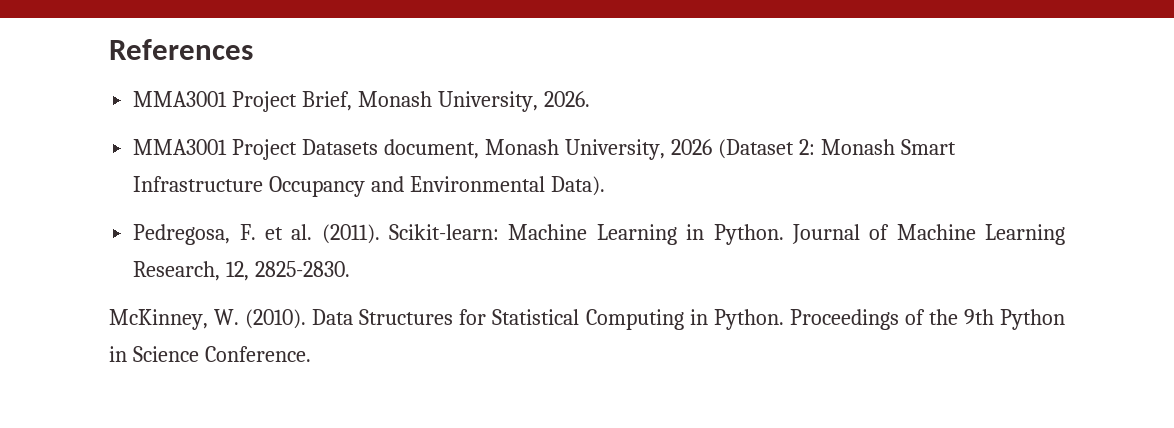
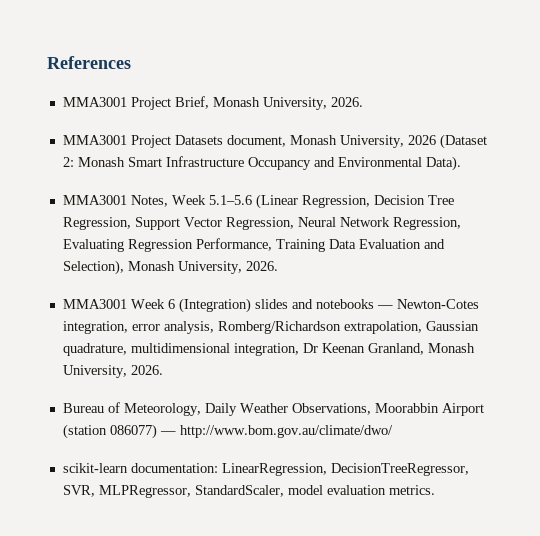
[133,224,1065,245] [133,261,351,281] [109,309,1065,330] [109,346,311,362] Pedregosa, F. et al. (2011). Scikit-learn: Machine Learning in Python. Journal of Machine Learning Research, 12, 2825-2830. // McKinney, W. (2010). Data Structures for Statistical Computing in Python. Proceedings of the 9th Python in Science Conference. -> [62,194,454,209] [62,217,461,230] [62,238,445,252] [62,260,278,275] [62,298,479,313] [62,321,479,334] [62,343,475,356] [62,365,163,378] [62,402,484,416] [62,424,393,439] [62,463,469,476] [62,485,435,498] MMA3001 Notes, Week 5.1–5.6 (Linear Regression, Decision Tree Regression, Support Vector Regression, Neural Network Regression, Evaluating Regression Performance, Training Data Evaluation and Selection), Monash University, 2026. // MMA3001 Week 6 (Integration) slides and notebooks — Newton-Cotes integration, error analysis, Romberg/Richardson extrapolation, Gaussian quadrature, multidimensional integration, Dr Keenan Granland, Monash University, 2026. // Bureau of Meteorology, Daily Weather Observations, Moorabbin Airport (station 086077) — http://www.bom.gov.au/climate/dwo/ // scikit-learn documentation: LinearRegression, DecisionTreeRegressor, SVR, MLPRegressor, StandardScaler, model evaluation metrics.

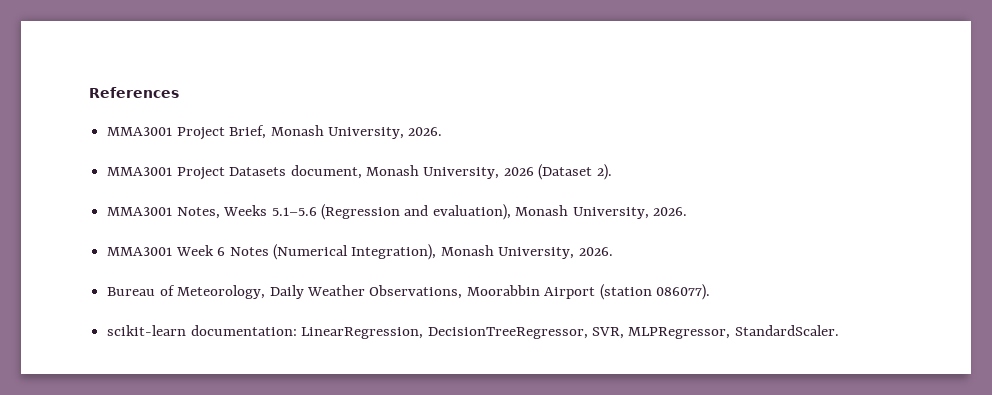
[62,156,461,171] [62,194,454,209] [62,217,461,230] [62,238,445,252] [62,260,124,275] 2: Monash Smart Infrastructure Occupancy and Environmental Data). // MMA3001 Notes, Week 5.1–5.6 (Linear Regression, Decision Tree Regression, Support Vector Regression, Neural Network Regression, Evaluating Regression Performance, Training Data Evaluation and Selection), -> [596,164,612,180] [107,204,511,220] 2). // MMA3001 Notes, Weeks 5.1–5.6 (Regression and evaluation),
[178,298,479,313] [62,321,479,334] [62,343,424,356] (Integration) slides and notebooks — Newton-Cotes integration, error analysis, Romberg/Richardson extrapolation, Gaussian quadrature, multidimensional integration, Dr Keenan Granland, -> [229,244,437,260] Notes (Numerical Integration),
[109,424,393,439] 086077) — http://www.bom.gov.au/climate/dwo/ -> [656,284,711,300] 086077).
[194,485,435,497] StandardScaler, model evaluation metrics. -> [734,325,839,336] StandardScaler.

